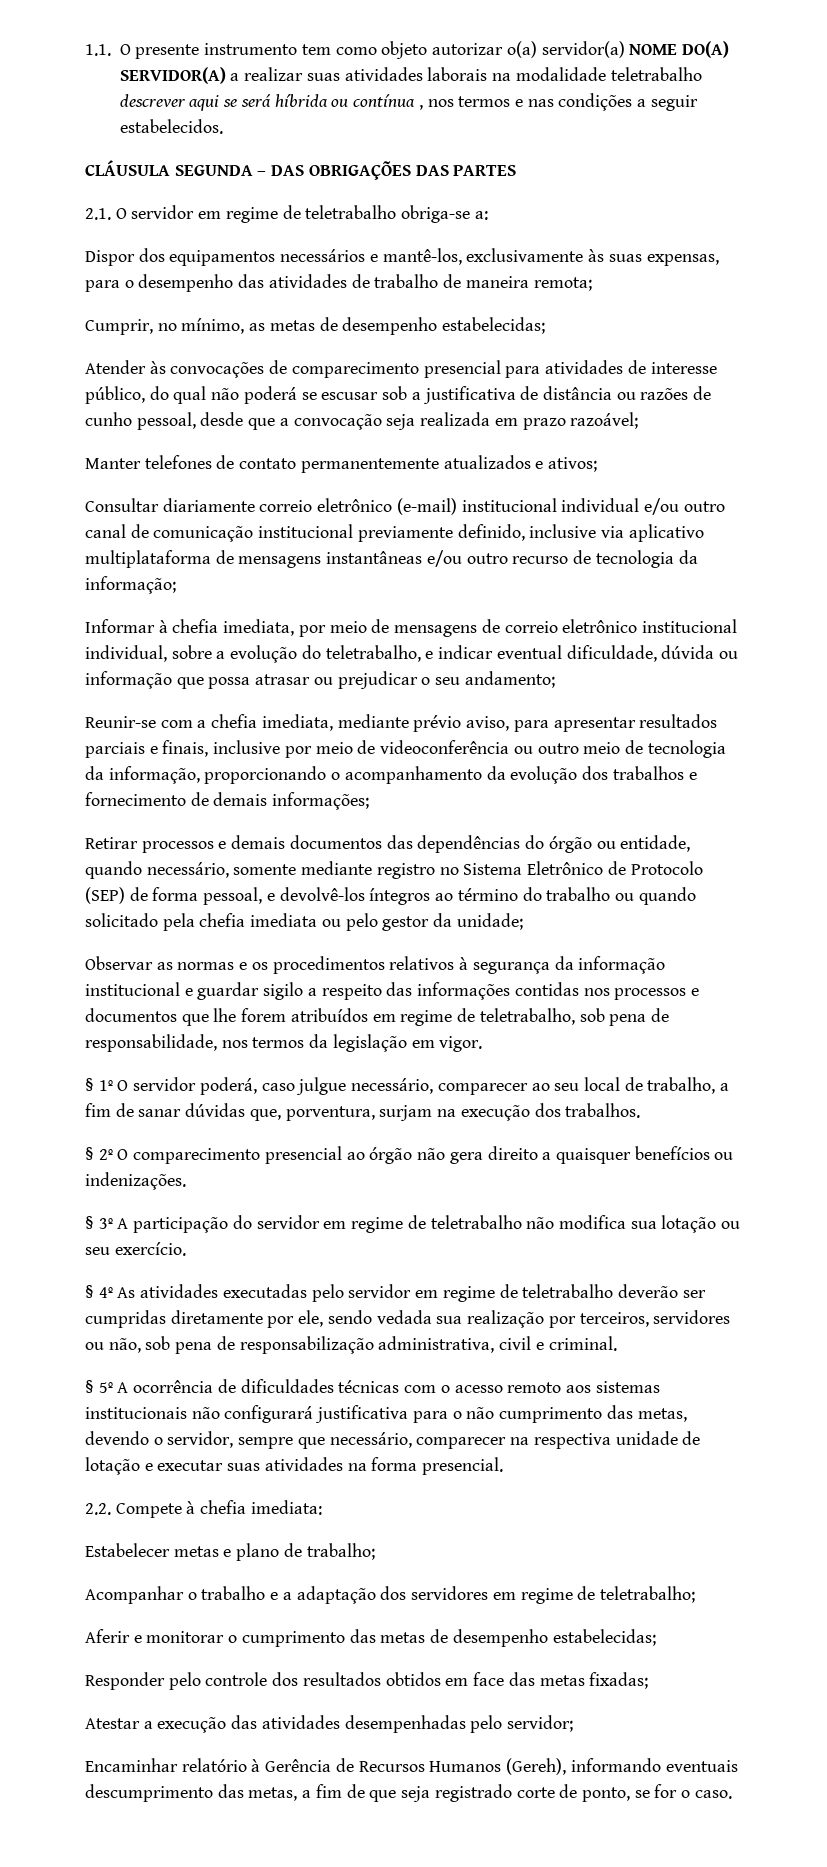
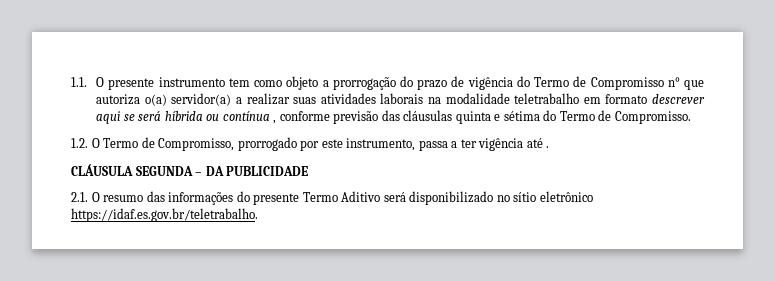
[432,41,730,58] [119,67,226,84] autorizar o(a) servidor(a) NOME DO(A) SERVIDOR(A) -> [322,76,704,90] [96,93,232,106] a prorrogação do prazo de vigência do Termo de Compromisso n° que autoriza o(a) servidor(a)
(702, 74) none -> [583,94,648,104] em formato
[427,93,698,111] [119,119,223,134] [85,160,517,180] [85,205,488,223] [85,248,719,266] [85,274,592,292] [85,317,546,335] [85,360,717,378] [85,386,712,404] [85,412,639,430] [85,455,598,473] [85,498,725,515] [85,524,704,542] [85,550,698,568] [85,576,176,594] [85,619,737,637] [85,645,738,663] [85,671,555,689] [85,714,718,732] [85,740,726,758] [85,766,697,784] [85,792,370,810] [85,835,691,853] [85,861,703,879] [85,887,696,905] [85,913,523,931] [85,956,666,974] [85,982,699,1000] [85,1008,669,1026] [85,1034,483,1052] [85,1077,730,1095] [85,1103,641,1121] [85,1146,734,1164] [85,1172,186,1190] [85,1215,741,1233] [85,1242,186,1256] [85,1284,706,1302] [85,1310,731,1328] [85,1336,617,1354] [85,1379,660,1393] [85,1405,687,1423] [85,1431,701,1449] [85,1457,504,1475] [85,1500,322,1518] [85,1543,375,1561] [85,1586,695,1604] [85,1629,656,1647] [85,1672,649,1690] [85,1715,574,1733] [85,1758,738,1775] [85,1784,732,1802] nos termos e nas condições a seguir estabelecidos. // CLÁUSULA SEGUNDA – DAS OBRIGAÇÕES DAS PARTES // 2.1. O servidor em regime de teletrabalho obriga-se a: // Dispor dos equipamentos necessários e mantê-los, exclusivamente às suas expensas, para o desempenho das atividades de trabalho de maneira remota; // Cumprir, no mínimo, as metas de desempenho estabelecidas; // Atender às convocações de comparecimento presencial para atividades de interesse público, do qual não poderá se escusar sob a justificativa de distância ou razões de cunho pessoal, desde que a convocação seja realizada em prazo razoável; // Manter telefones de contato permanentemente atualizados e ativos; // Consultar diariamente correio eletrônico (e-mail) institucional individual e/ou outro canal de comunicação institucional previamente definido, inclusive via aplicativo multiplataforma de mensagens instantâneas e/ou outro recurso de tecnologia da informação; // Informar à chefia imediata, por meio de mensagens de correio eletrônico institucional individual, sobre a evolução do teletrabalho, e indicar eventual dificuldade, dúvida ou informação que possa atrasar ou prejudicar o seu andamento; // Reunir-se com a chefia imediata, mediante prévio aviso, para apresentar resultados parciais e finais, inclusive por meio de videoconferência ou outro meio de tecnologia da informação, proporcionando o acompanhamento da evolução dos trabalhos e fornecimento de demais informações; // Retirar processos e demais documentos das dependências do órgão ou entidade, quando necessário, somente mediante registro no Sistema Eletrônico de Protocolo (SEP) de forma pessoal, e devolvê-los íntegros ao término do trabalho ou quando solicitado pela chefia imediata ou pelo gestor da unidade; // Observar as normas e os procedimentos relativos à segurança da informação institucional e guardar sigilo a respeito das informações contidas nos processos e documentos que lhe forem atribuídos em regime de teletrabalho, sob pena de responsabilidade, nos termos da legislação em vigor. // § 1º O servidor poderá, caso julgue necessário, comparecer ao seu local de trabalho, a fim de sanar dúvidas que, porventura, surjam na execução dos trabalhos. // § 2º O comparecimento presencial ao órgão não gera direito a quaisquer benefícios ou indenizações. // § 3º A participação do servidor em regime de teletrabalho não modifica sua lotação ou seu exercício. // § 4º As atividades executadas pelo servidor em regime de teletrabalho deverão ser cumpridas diretamente por ele, sendo vedada sua realização por terceiros, servidores ou não, sob pena de responsabilização administrativa, civil e criminal. // § 5º A ocorrência de dificuldades técnicas com o acesso remoto aos sistemas institucionais não configurará justificativa para o não cumprimento das metas, devendo o servidor, sempre que necessário, comparecer na respectiva unidade de lotação e executar suas atividades na forma presencial. // 2.2. Compete à chefia imediata: // Estabelecer metas e plano de trabalho; // Acompanhar o trabalho e a adaptação dos servidores em regime de teletrabalho; // Aferir e monitorar o cumprimento das metas de desempenho estabelecidas; // Responder pelo controle dos resultados obtidos em face das metas fixadas; // Atestar a execução das atividades desempenhadas pelo servidor; // Encaminhar relatório à Gerência de Recursos Humanos (Gereh), informando eventuais descumprimento das metas, a fim de que seja registrado corte de ponto, se for o caso. -> [279,110,691,124] [71,137,550,151] [71,164,309,176] [71,191,593,205] [71,208,258,222] conforme previsão das cláusulas quinta e sétima do Termo de Compromisso. // 1.2. O Termo de Compromisso, prorrogado por este instrumento, passa a ter vigência até . // CLÁUSULA SEGUNDA – DA PUBLICIDADE // 2.1. O resumo das informações do presente Termo Aditivo será disponibilizado no sítio eletrônico https://idaf.es.gov.br/teletrabalho.

